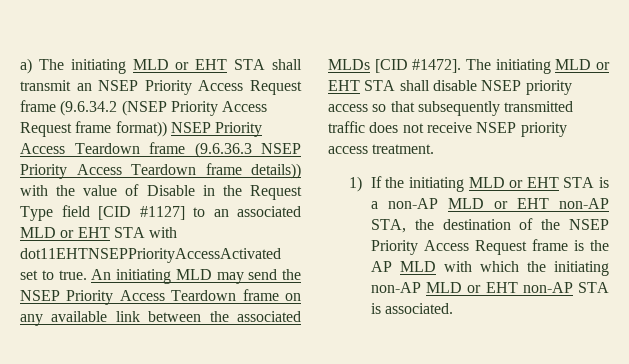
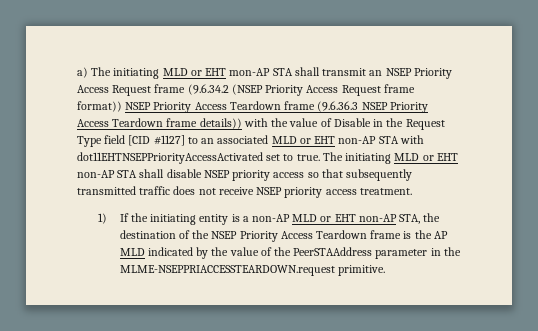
(228, 64) none -> [229,68,271,76] mon-AP
(110, 232) none -> [338,136,377,144] non-AP
[91,269,301,284] [20,289,301,305] [20,311,301,326] [328,59,610,74] [328,80,360,91] An initiating MLD may send the NSEP Priority Access Teardown frame on any available link between the associated MLDs [CID #1472]. The initiating MLD or EHT -> [322,152,458,164] [77,170,115,178] The initiating MLD or EHT non-AP
[468,177,595,188] MLD or EHT STA -> [199,214,229,225] entity
[474,240,527,255] Request -> [316,230,368,239] Teardown
[443,261,609,276] [370,282,609,293] [370,303,454,314] with which the initiating non-AP MLD or EHT non-AP STA is associated. -> [147,247,461,259] [119,265,385,276] indicated by the value of the PeerSTAAddress parameter in the MLME-NSEPPRIACCESSTEARDOWN.request primitive.

